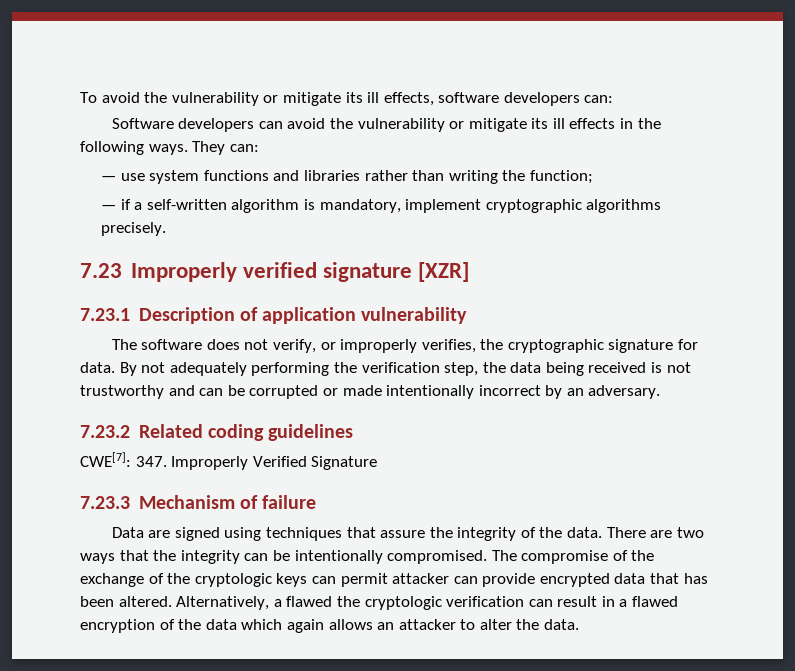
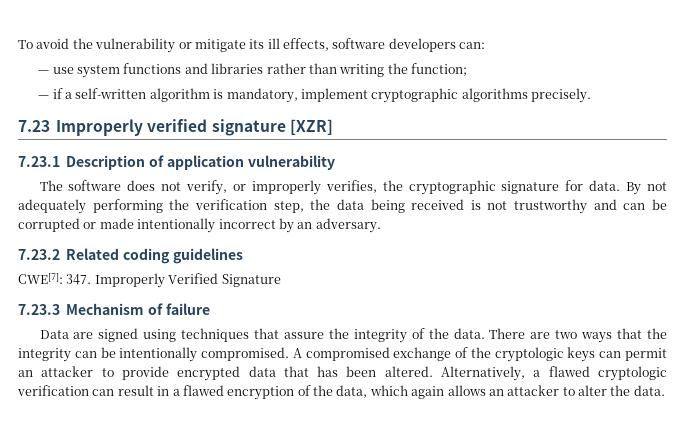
[111,118,661,132] [80,141,259,155] // Software developers can avoid the vulnerability or mitigate its ill effects in the following ways. They can: -> (486, 45) none
[491,550,655,564] The compromise of the -> [292,347,390,361] A compromised
[392,573,478,584] attacker can -> [18,366,114,377] an attacker to
[336,596,360,607] the -> (590, 371) none
[205,619,237,630] data -> [336,385,368,398] data,

